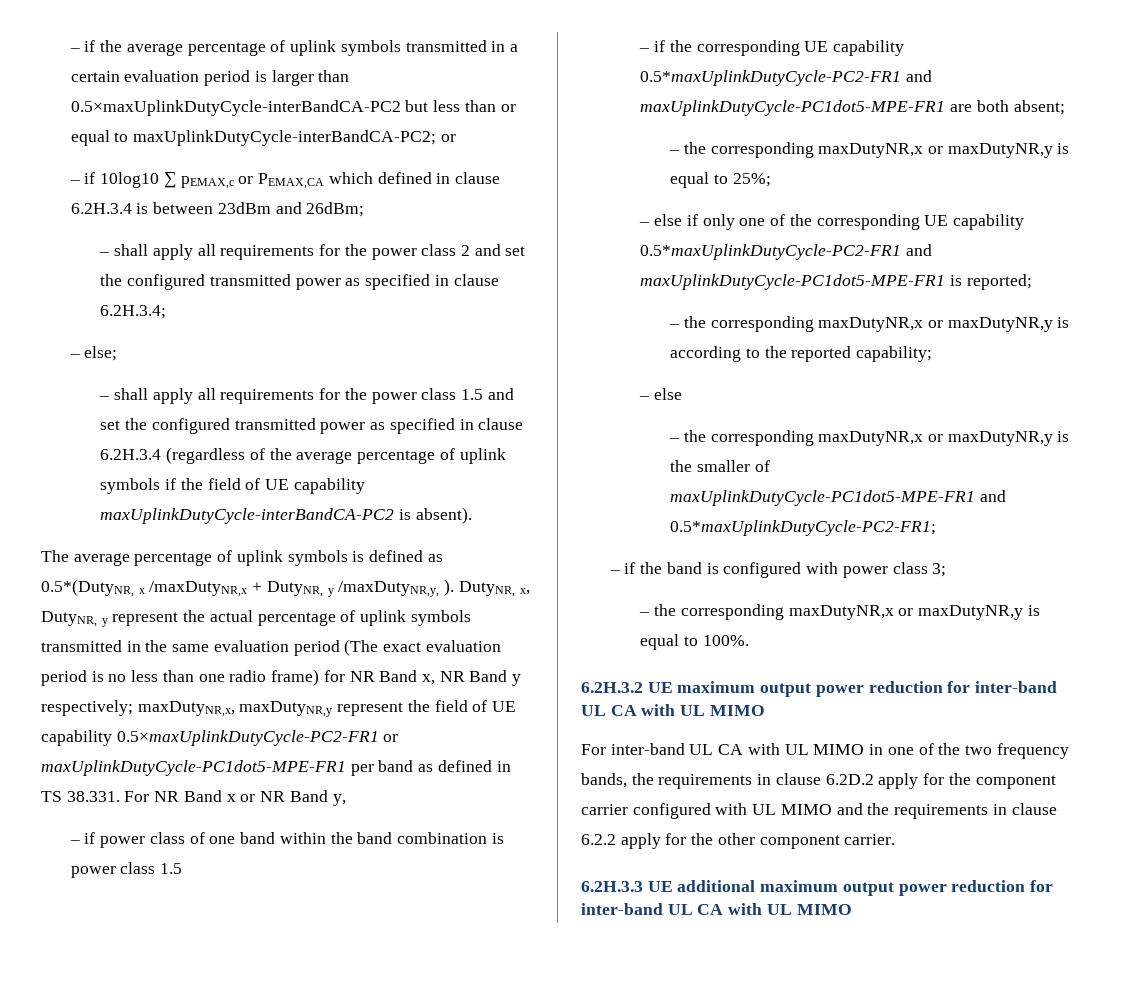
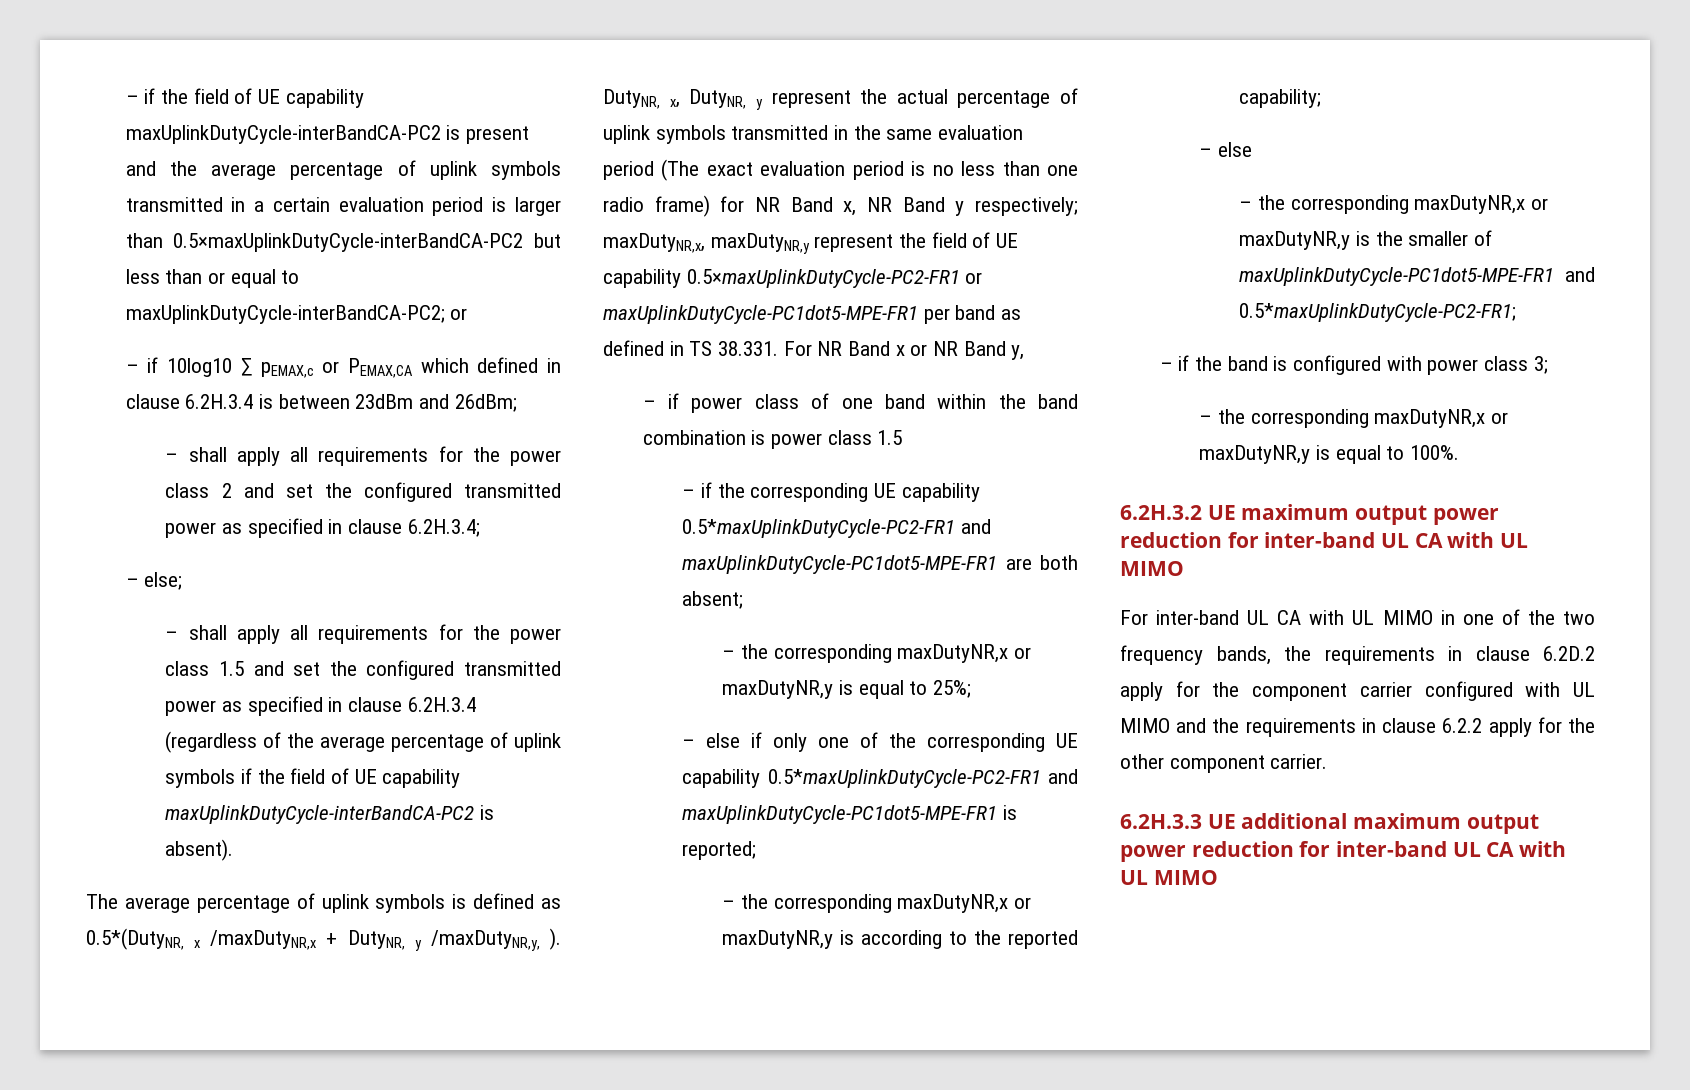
[69,40,123,52] – if the -> [125,88,364,108] [125,125,530,144] [125,161,197,176] – if the field of UE capability maxUplinkDutyCycle-interBandCA-PC2 is present and the

